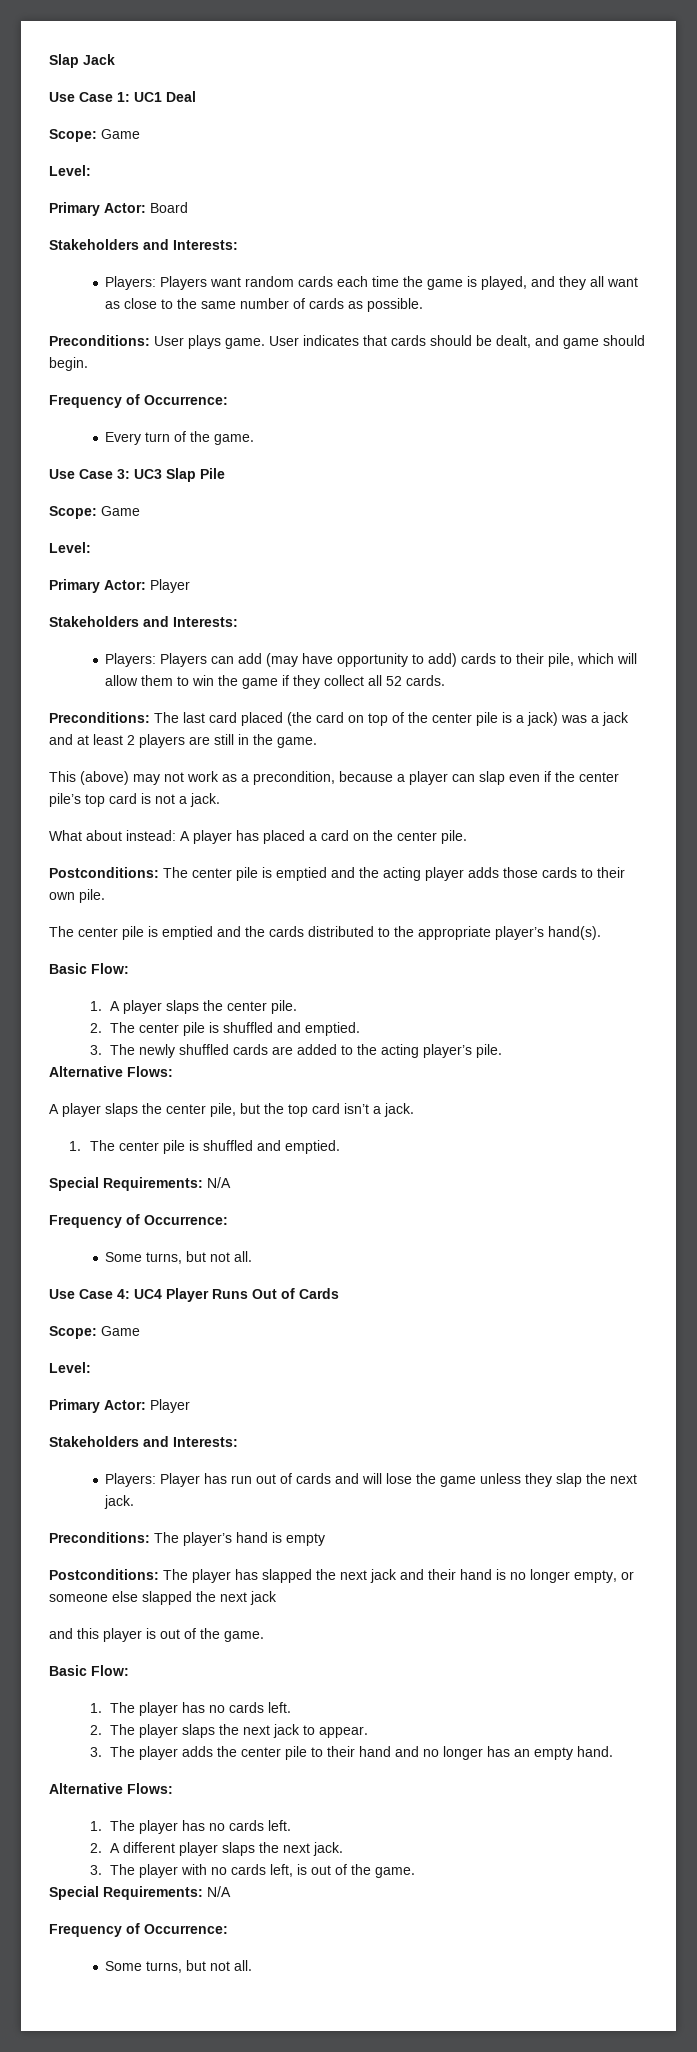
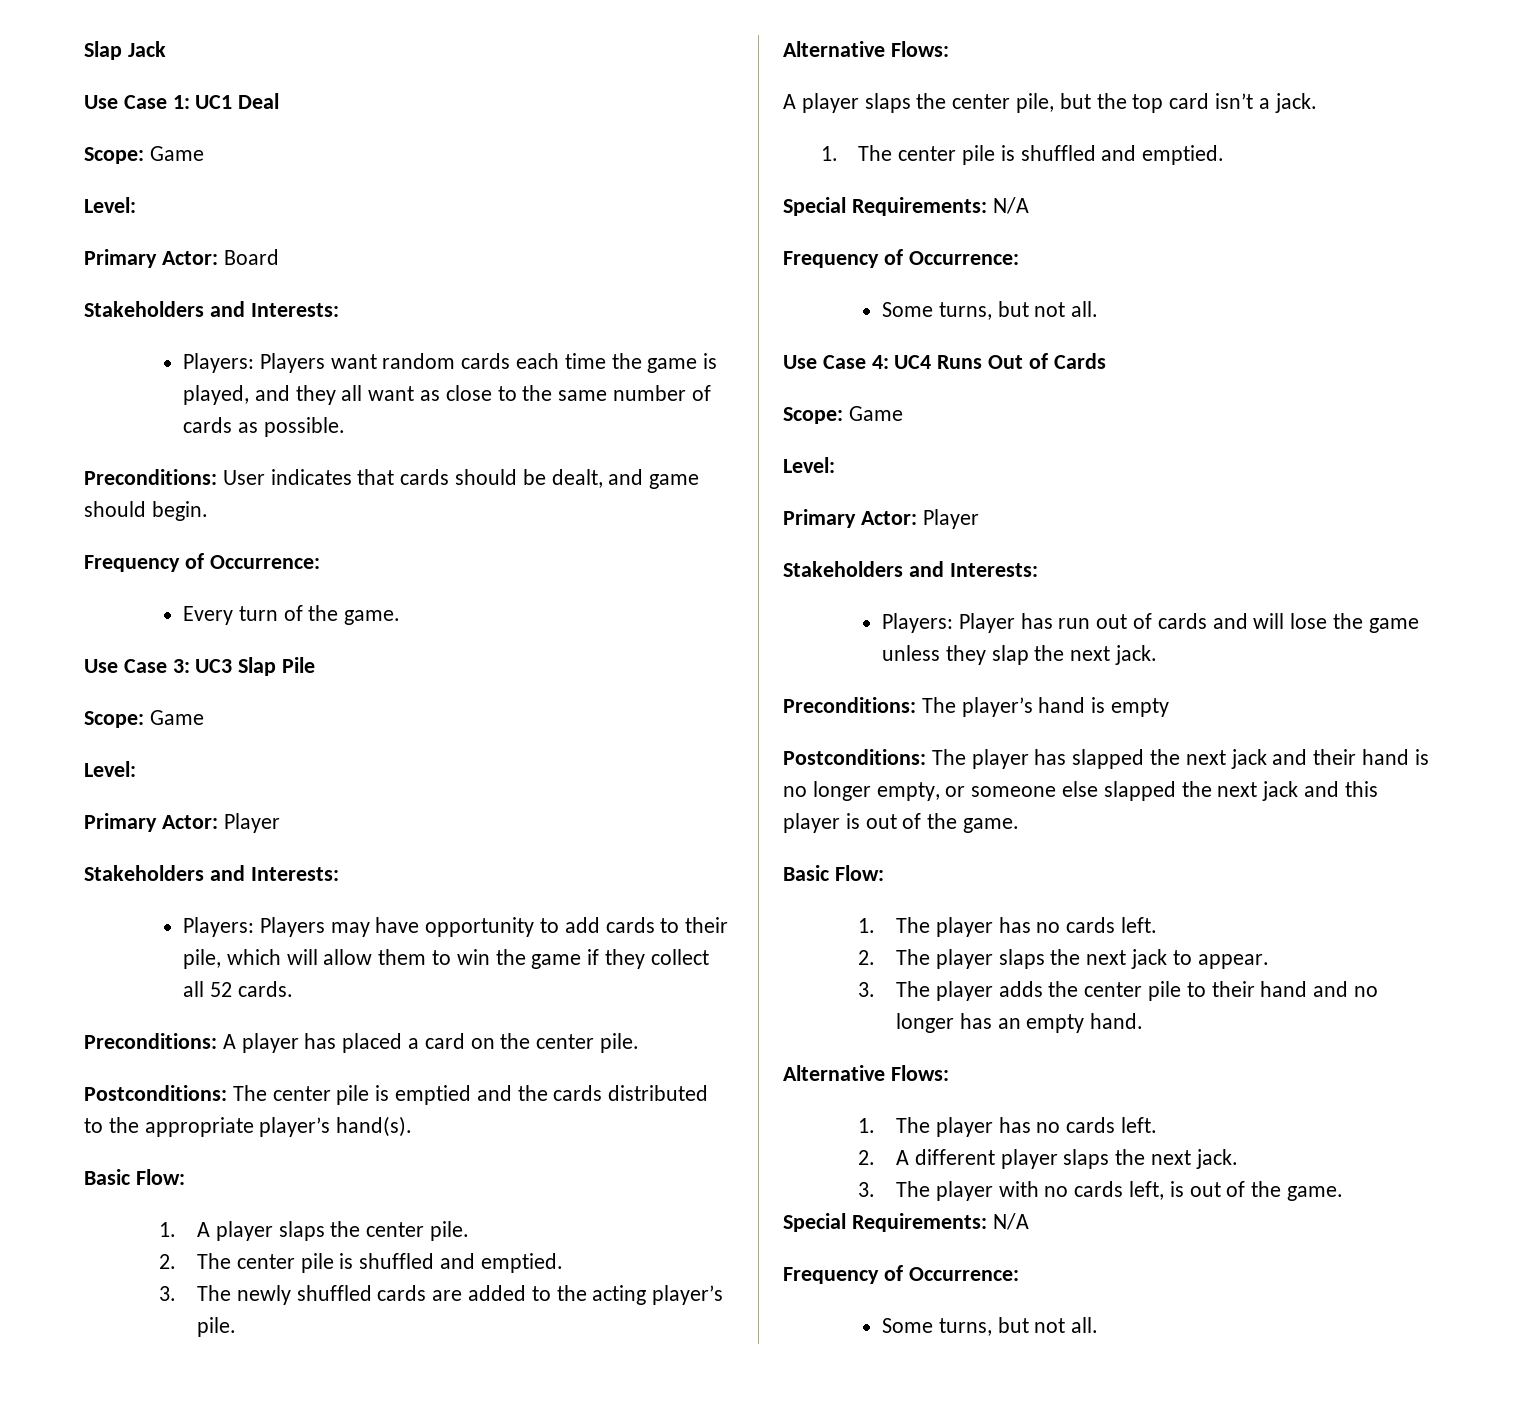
[188,335,299,349] plays game. User -> (265, 477) none
[211,653,299,667] can add (may -> [330,922,370,937] may
[428,653,458,667] add) -> [564,917,600,933] add
[154,712,629,726] [49,734,317,748] [49,771,619,785] [49,793,220,807] [49,830,176,841] The last card placed (the card on top of the center pile is a jack) was a jack and at least 2 players are still in the game. // This (above) may not work as a precondition, because a player can slap even if the center pile’s top card is not a jack. // What about instead: -> (217, 1041) none
[383,867,625,881] [49,889,105,903] [49,926,265,940] acting player adds those cards to their own pile. // The center pile is emptied and the -> (548, 1093) none
[166,1288,209,1302] Player -> (932, 362) none
(277, 1598) // -> (1299, 791) none

